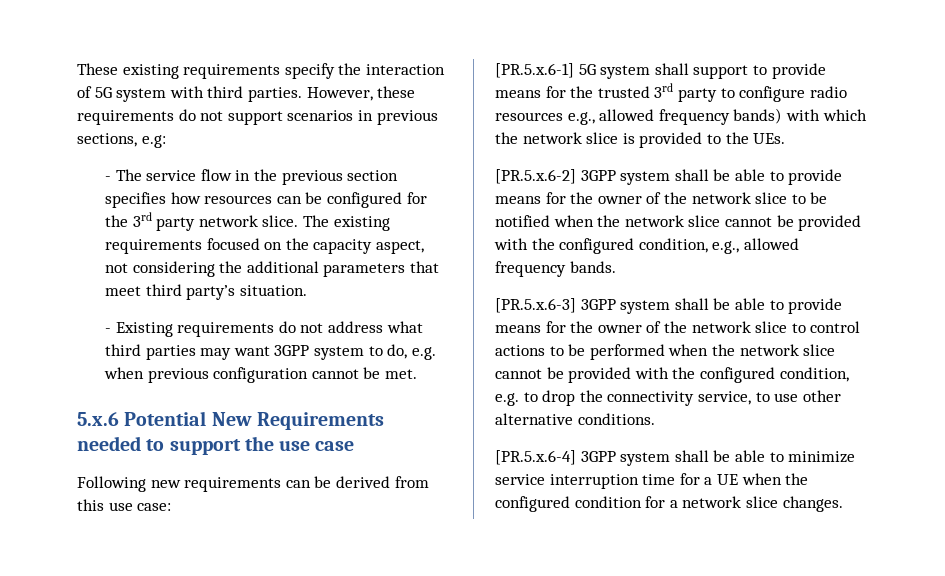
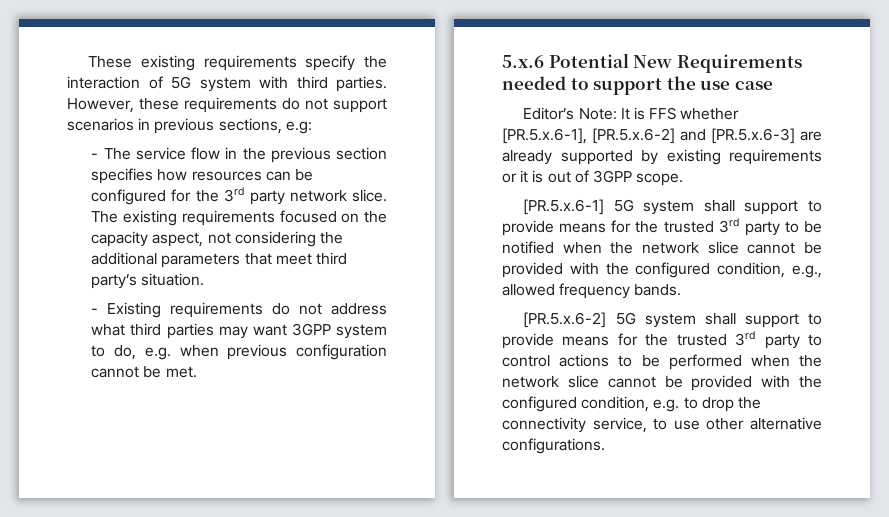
[77,476,429,492] [77,499,172,511] Following new requirements can be derived from this use case: -> [523,107,740,120] [502,128,822,144] [502,149,822,165] [502,170,684,186] Editor’s Note: It is FFS whether [PR.5.x.6-1], [PR.5.x.6-2] and [PR.5.x.6-3] are already supported by existing requirements or it is out of 3GPP scope.
[739,86,847,102] [495,108,867,125] [495,132,786,148] [495,169,843,185] [495,192,806,204] configure radio resources e.g., allowed frequency bands) with which the network slice is provided to the UEs. // [PR.5.x.6-2] 3GPP system shall be able to provide means for the owner of the network slice to -> (799, 227) none
[495,298,843,314] [495,321,788,333] [PR.5.x.6-3] 3GPP system shall be able to provide means for the owner of the network slice -> [523,312,822,328] [502,331,800,349] [PR.5.x.6-2] 5G system shall support to provide means for the trusted 3rd party
[577,413,655,425] [495,450,856,466] [495,473,809,489] [495,496,843,512] conditions. // [PR.5.x.6-4] 3GPP system shall be able to minimize service interruption time for a UE when the configured condition for a network slice changes. -> [502,438,605,454] configurations.

